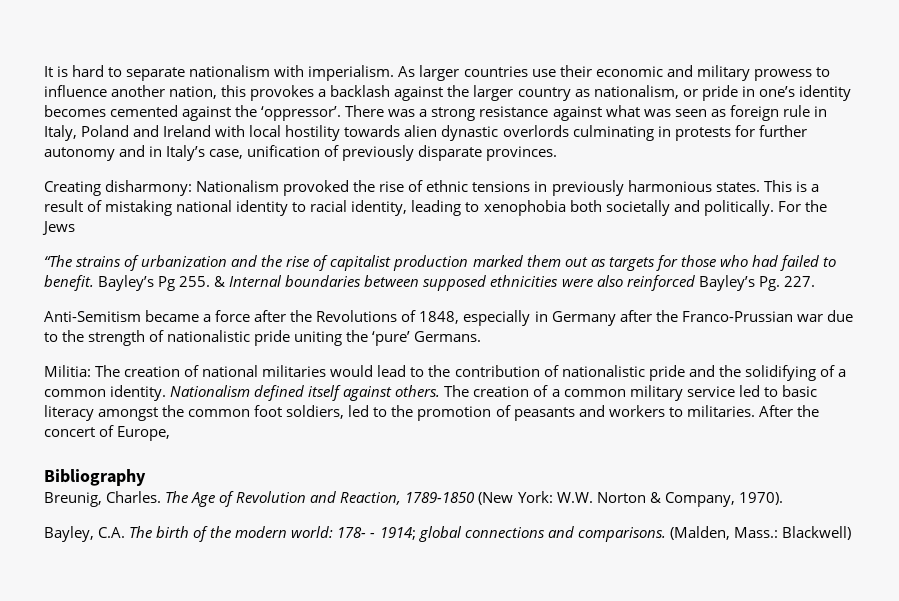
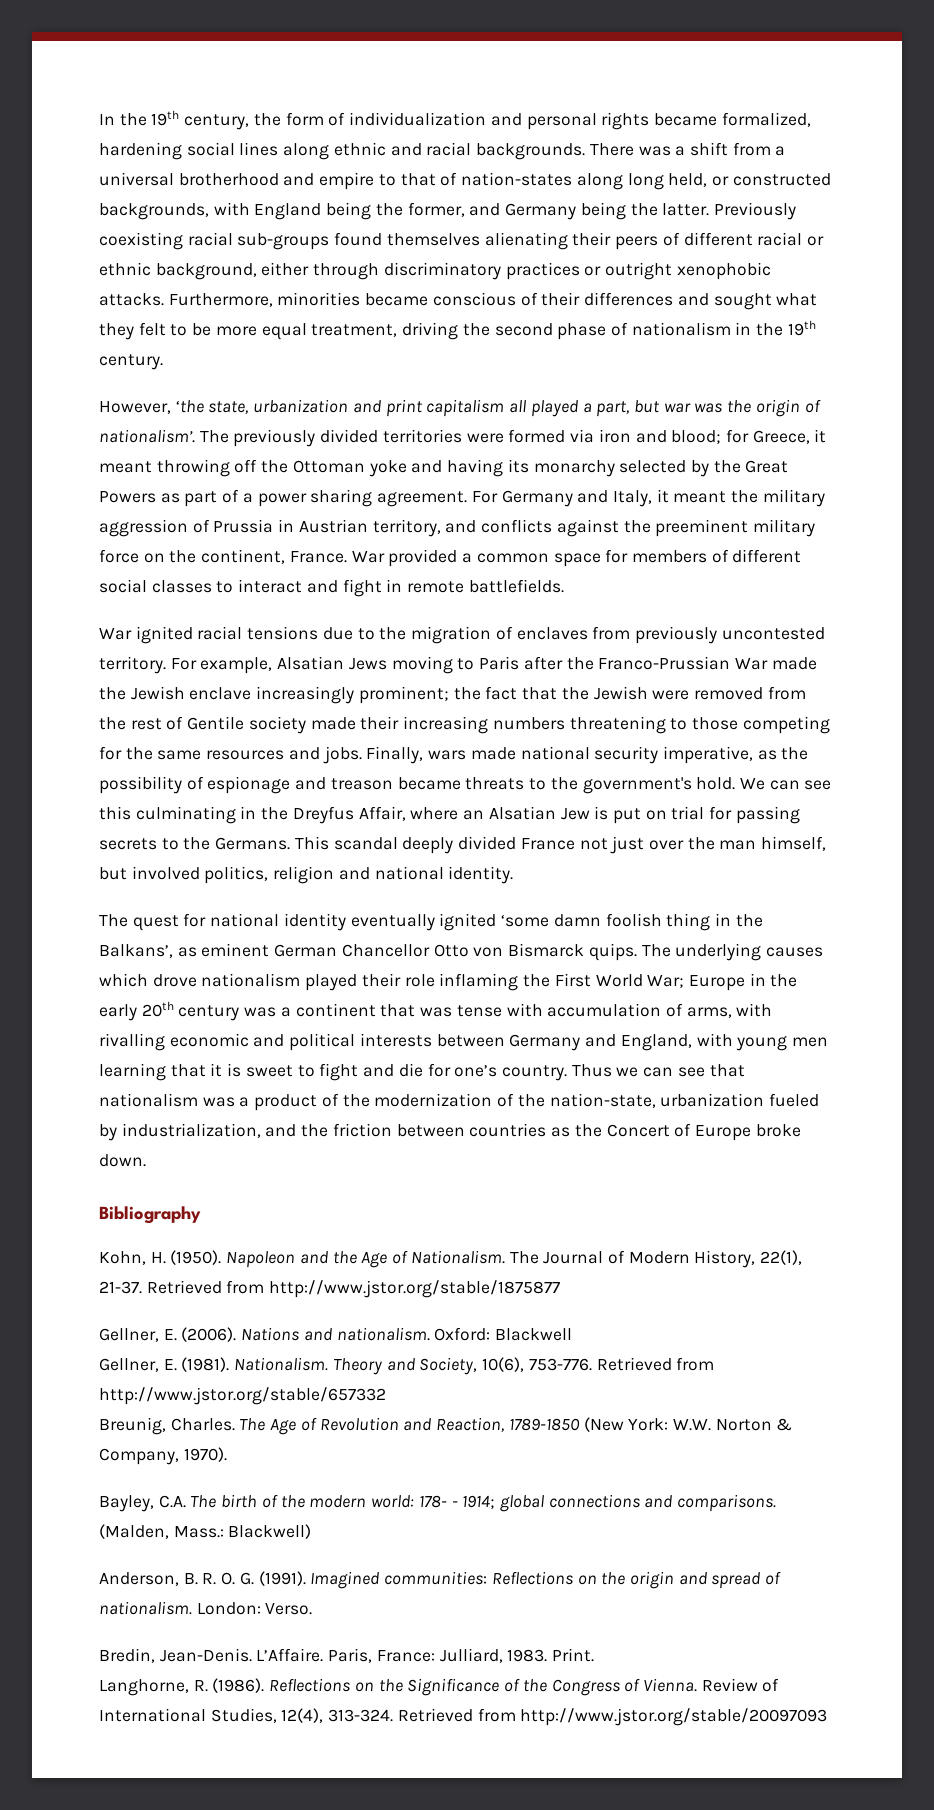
[44,65,830,81] [44,85,851,101] [44,105,827,121] [44,125,807,141] [44,145,558,161] [44,180,819,196] [44,200,827,216] [42,221,75,235] [44,255,836,271] [44,275,815,291] [44,310,853,326] [44,330,482,346] [44,365,846,381] [44,385,817,401] [44,405,819,421] [44,425,171,441] [44,469,146,486] It is hard to separate nationalism with imperialism. As larger countries use their economic and military prowess to influence another nation, this provokes a backlash against the larger country as nationalism, or pride in one’s identity becomes cemented against the ‘oppressor’. There was a strong resistance against what was seen as foreign rule in Italy, Poland and Ireland with local hostility towards alien dynastic overlords culminating in protests for further autonomy and in Italy’s case, unification of previously disparate provinces. // Creating disharmony: Nationalism provoked the rise of ethnic tensions in previously harmonious states. This is a result of mistaking national identity to racial identity, leading to xenophobia both societally and politically. For the Jews // “The strains of urbanization and the rise of capitalist production marked them out as targets for those who had failed to benefit. Bayley’s Pg 255. & Internal boundaries between supposed ethnicities were also reinforced Bayley’s Pg. 227. // Anti-Semitism became a force after the Revolutions of 1848, especially in Germany after the Franco-Prussian war due to the strength of nationalistic pride uniting the ‘pure’ Germans. // Militia: The creation of national militaries would lead to the contribution of nationalistic pride and the solidifying of a common identity. Nationalism defined itself against others. The creation of a common military service led to basic literacy amongst the common foot soldiers, led to the promotion of peasants and workers to militaries. After the concert of Europe, // Bibliography -> [99,110,811,130] [99,142,786,160] [99,172,831,190] [99,202,796,220] [99,232,824,250] [99,262,771,280] [99,292,818,310] [99,320,816,340] [99,354,163,370] [99,399,821,417] [99,429,827,447] [99,459,789,477] [99,489,825,507] [99,519,815,537] [99,549,802,567] [99,579,564,597] [99,626,825,644] [99,656,817,674] [99,686,806,704] [99,716,830,734] [99,746,809,764] [99,776,832,794] [99,806,800,824] [99,836,827,854] [99,866,514,884] [99,913,763,931] [99,943,823,961] [99,973,798,991] [99,1001,773,1021] [99,1033,828,1051] [99,1063,745,1081] [99,1093,819,1111] [99,1123,801,1141] [99,1154,146,1167] [99,1206,201,1224] [99,1250,803,1268] [99,1280,561,1298] [99,1327,573,1342] [99,1357,715,1375] [99,1387,386,1405] In the 19th century, the form of individualization and personal rights became formalized, hardening social lines along ethnic and racial backgrounds. There was a shift from a universal brotherhood and empire to that of nation-states along long held, or constructed backgrounds, with England being the former, and Germany being the latter. Previously coexisting racial sub-groups found themselves alienating their peers of different racial or ethnic background, either through discriminatory practices or outright xenophobic attacks. Furthermore, minorities became conscious of their differences and sought what they felt to be more equal treatment, driving the second phase of nationalism in the 19th century. // However, ‘the state, urbanization and print capitalism all played a part, but war was the origin of nationalism’. The previously divided territories were formed via iron and blood; for Greece, it meant throwing off the Ottoman yoke and having its monarchy selected by the Great Powers as part of a power sharing agreement. For Germany and Italy, it meant the military aggression of Prussia in Austrian territory, and conflicts against the preeminent military force on the continent, France. War provided a common space for members of different social classes to interact and fight in remote battlefields. // War ignited racial tensions due to the migration of enclaves from previously uncontested territory. For example, Alsatian Jews moving to Paris after the Franco-Prussian War made the Jewish enclave increasingly prominent; the fact that the Jewish were removed from the rest of Gentile society made their increasing numbers threatening to those competing for the same resources and jobs. Finally, wars made national security imperative, as the possibility of espionage and treason became threats to the government's hold. We can see this culminating in the Dreyfus Affair, where an Alsatian Jew is put on trial for passing secrets to the Germans. This scandal deeply divided France not just over the man himself, but involved politics, religion and national identity. // The quest for national identity eventually ignited ‘some damn foolish thing in the Balkans’, as eminent German Chancellor Otto von Bismarck quips. The underlying causes which drove nationalism played their role inflaming the First World War; Europe in the early 20th century was a continent that was tense with accumulation of arms, with rivalling economic and political interests between Germany and England, with young men learning that it is sweet to fight and die for one’s country. Thus we can see that nationalism was a product of the modernization of the nation-state, urbanization fueled by industrialization, and the friction between countries as the Concert of Europe broke down. // Bibliography // Kohn, H. (1950). Napoleon and the Age of Nationalism. The Journal of Modern History, 22(1), 21-37. Retrieved from http://www.jstor.org/stable/1875877 // Gellner, E. (2006). Nations and nationalism. Oxford: Blackwell // Gellner, E. (1981). Nationalism. Theory and Society, 10(6), 753-776. Retrieved from http://www.jstor.org/stable/657332
(851, 533) none -> [99,1571,782,1589] [99,1601,313,1615] [99,1648,595,1663] [99,1678,780,1696] [99,1708,828,1726] // Anderson, B. R. O. G. (1991). Imagined communities: Reflections on the origin and spread of nationalism. London: Verso. // Bredin, Jean-Denis. L’Affaire. Paris, France: Julliard, 1983. Print. // Langhorne, R. (1986). Reflections on the Significance of the Congress of Vienna. Review of International Studies, 12(4), 313-324. Retrieved from http://www.jstor.org/stable/20097093

